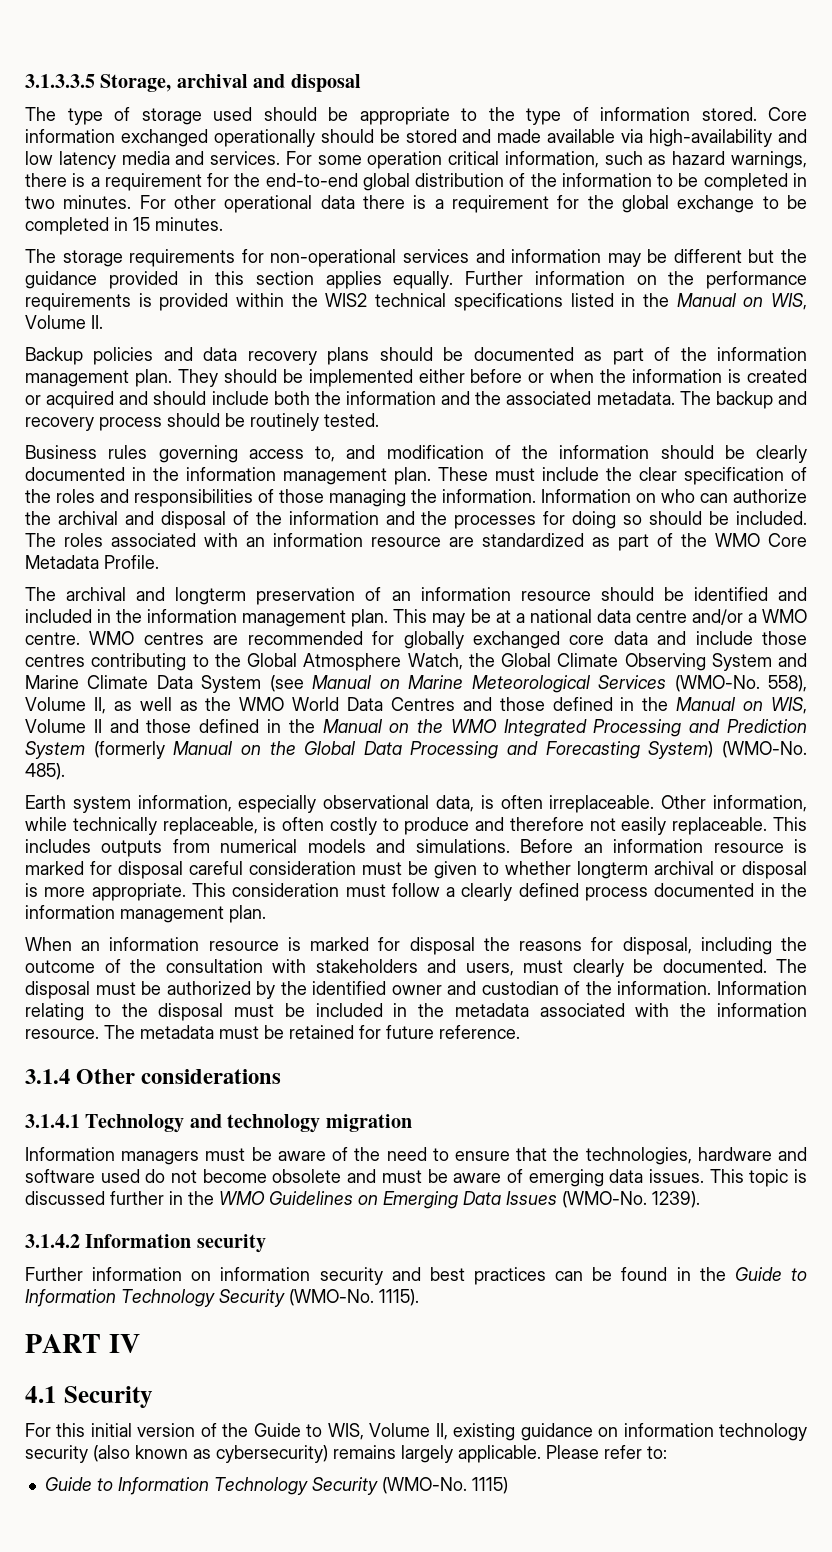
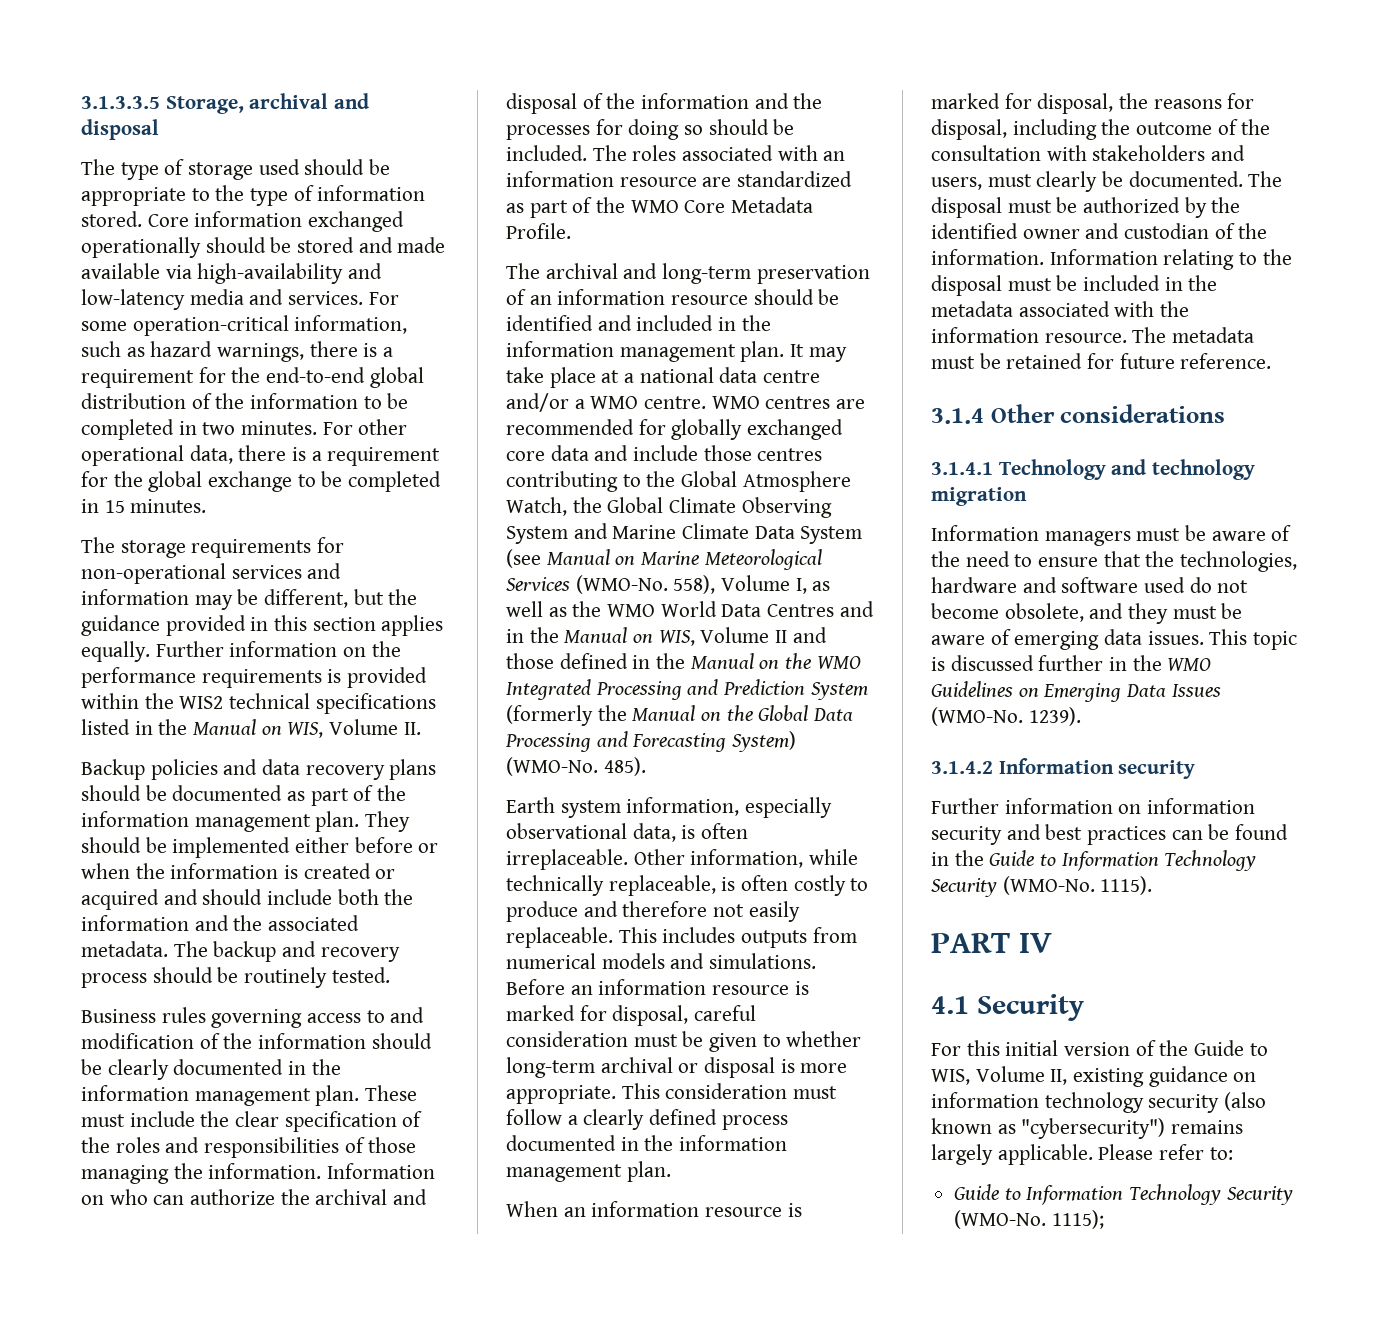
[25,151,116,169] low latency -> [81,289,185,310] low-latency
[367,151,500,169] operation critical -> [132,315,289,336] operation-critical
[320,195,355,209] data -> [189,445,233,464] data,
[673,249,742,263] different -> [264,589,349,608] different,
[315,446,335,462] to, -> [366,1010,385,1023] to
[175,587,247,605] longterm -> [662,263,752,284] long-term
[393,609,491,627] This may be -> [790,344,847,362] [506,367,596,388] It may take place
[93,697,106,714] II, -> [795,578,807,594] I,
[499,697,613,711] those defined -> (874, 609) none
(165, 750) none -> [597,705,627,721] the
[118,861,183,879] disposal -> [612,1005,689,1026] disposal,
[577,861,648,879] longterm -> [506,1057,595,1078] long-term
[409,937,475,955] disposal -> [1037,93,1114,114] disposal,
[272,1169,377,1183] obsolete and -> [1004,603,1169,624] obsolete, and they
[216,1445,328,1463] cybersecurity) -> [1021,1118,1166,1139] "cybersecurity")
[471,1477,508,1494] 1115) -> [1051,1210,1104,1229] 1115);

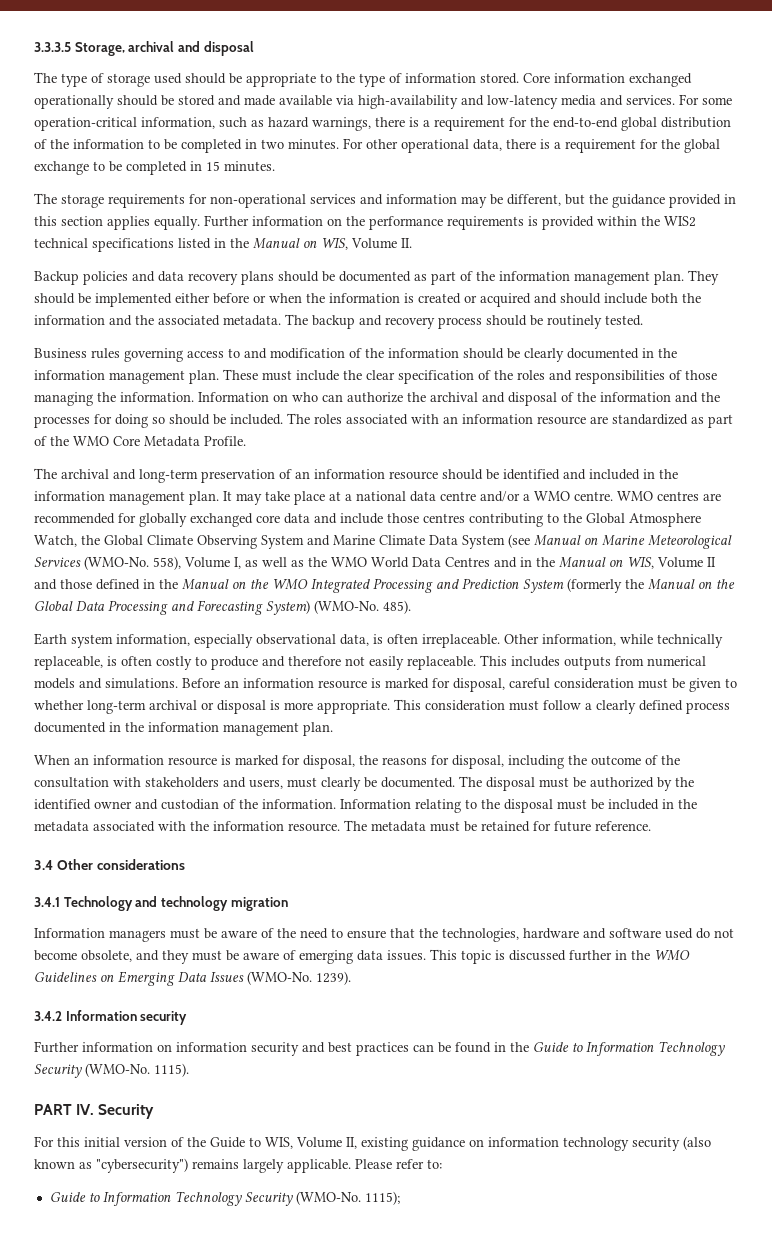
[81,96,160,109] 3.1.3.3.5 -> [34,42,71,52] 3.3.3.5
[931,408,984,424] 3.1.4 -> [34,860,53,870] 3.4
[931,462,993,475] 3.1.4.1 -> [34,897,60,907] 3.4.1
[931,761,993,774] 3.1.4.2 -> [34,1011,62,1021] 3.4.2
[1019,933,1052,953] [931,996,969,1014] IV // 4.1 -> [76,1104,95,1115] IV.

